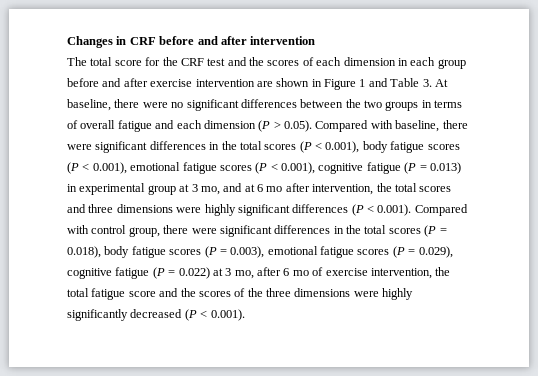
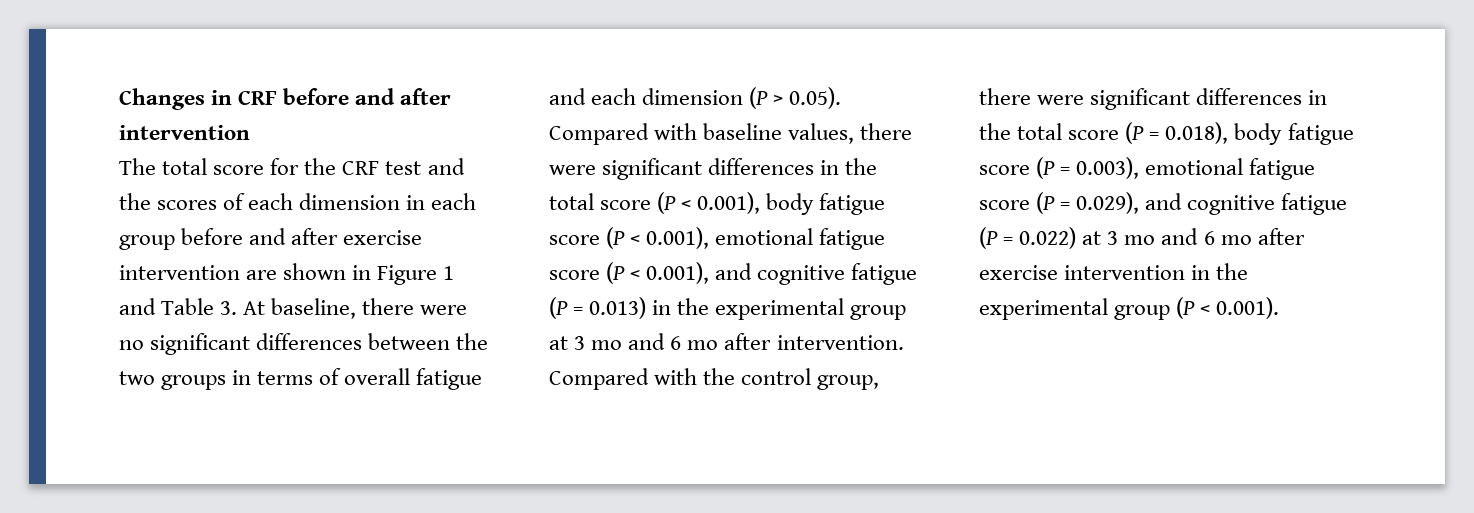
[395,120,468,132] [67,141,297,153] baseline, there were significant differences in the total scores -> [703,123,913,144] [549,158,878,180] [549,193,652,210] baseline values, there were significant differences in the total score
[427,144,460,150] scores -> [549,235,600,245] score
[219,162,315,174] scores (P < 0.001), -> [549,262,753,284] score (P < 0.001), and
(77, 188) none -> [677,298,710,315] the
[200,183,452,195] [67,204,468,216] [67,225,89,234] mo, and at 6 mo after intervention, the total scores and three dimensions were highly significant differences (P < 0.001). Compared with -> [591,333,904,350] [549,368,736,390] mo and 6 mo after intervention. Compared with the
[388,228,421,234] scores -> [1068,130,1120,140] score
[169,249,202,255] scores -> [979,165,1030,175] score
[357,249,390,255] scores -> [979,200,1030,210] score
(453, 252) none -> [1145,193,1183,210] and
[234,267,451,279] [67,288,414,300] [67,309,183,321] mo, after 6 mo of exercise intervention, the total fatigue score and the scores of the three dimensions were highly significantly decreased -> [1124,228,1305,245] [979,263,1249,280] [979,298,1171,320] mo and 6 mo after exercise intervention in the experimental group

